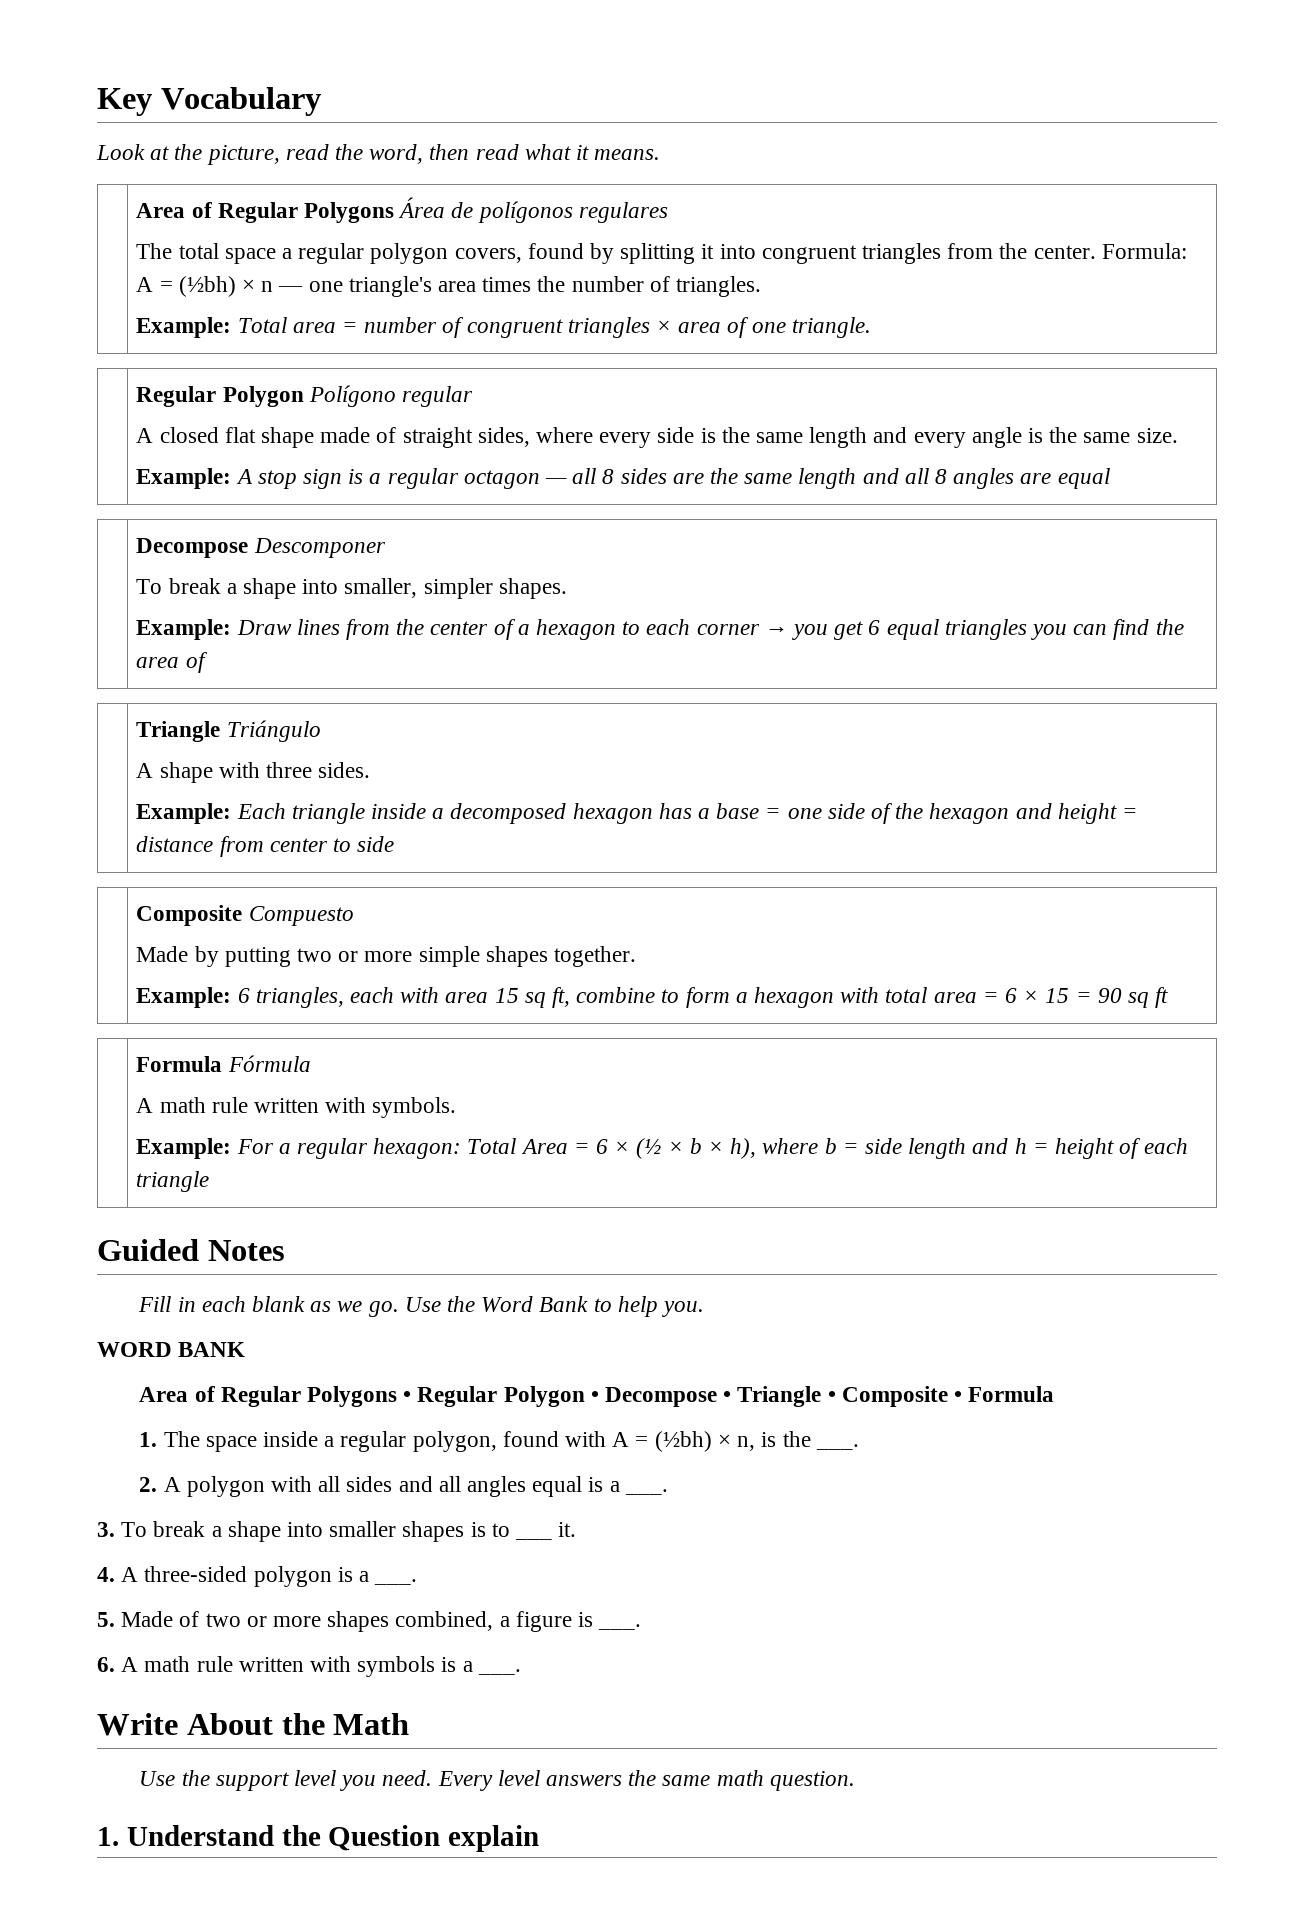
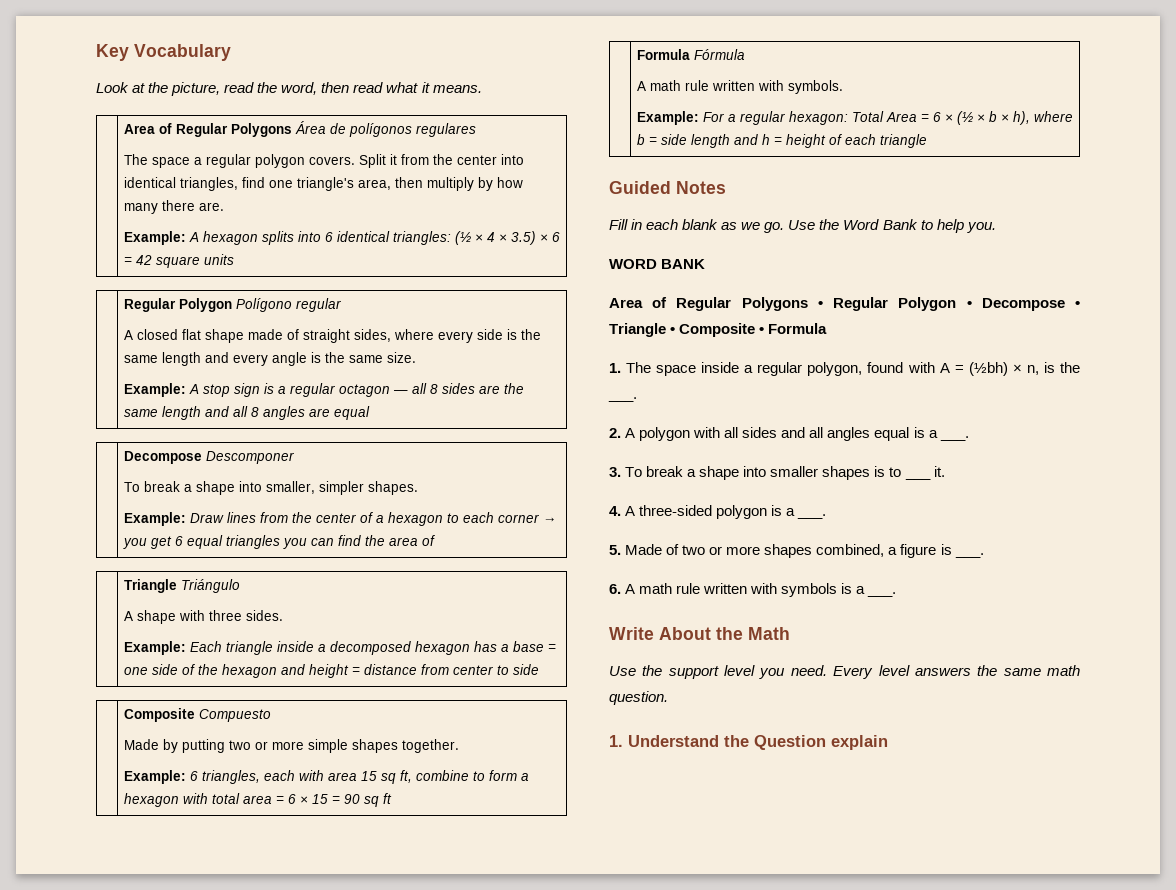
[178,243,219,259] total -> (148, 159) none
[454,243,1187,264] [136,276,762,297] [136,317,871,338] covers, found by splitting it into congruent triangles from the center. Formula: A = (½bh) × n — one triangle's area times the number of triangles. // Example: Total area = number of congruent triangles × area of one triangle. -> [308,154,524,168] [123,177,523,191] [123,200,224,214] [123,231,560,245] [123,254,234,268] covers. Split it from the center into identical triangles, find one triangle's area, then multiply by how many there are. // Example: A hexagon splits into 6 identical triangles: (½ × 4 × 3.5) × 6 = 42 square units

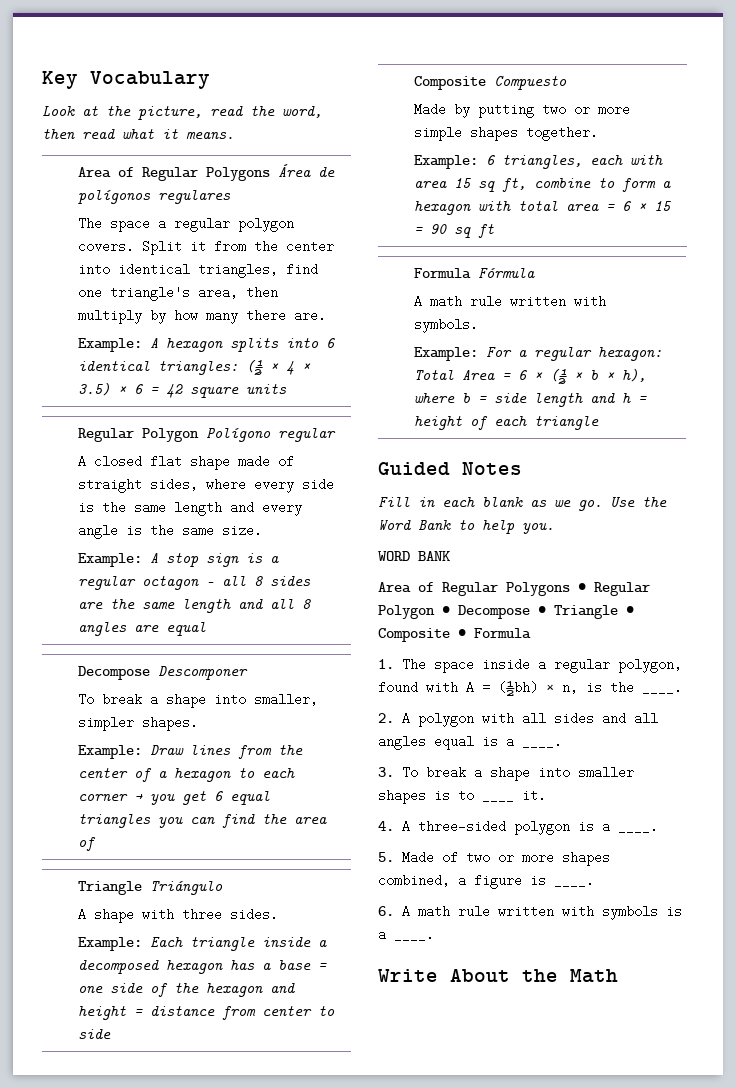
[608,397,637,402] ___. -> [642,681,682,694] ____.
[939,436,969,441] ___. -> [522,735,562,748] ____.
[904,477,931,480] ___ -> [482,789,514,802] ____
[797,514,827,519] ___. -> [618,820,658,833] ____.
[954,553,984,558] ___. -> [554,874,594,887] ____.
[867,592,897,597] ___. -> [394,928,434,941] ____.
[609,665,1080,679] [609,691,668,705] [609,735,888,750] // Use the support level you need. Every level answers the same math question. // 1. Understand the Question explain -> (618, 976) none

